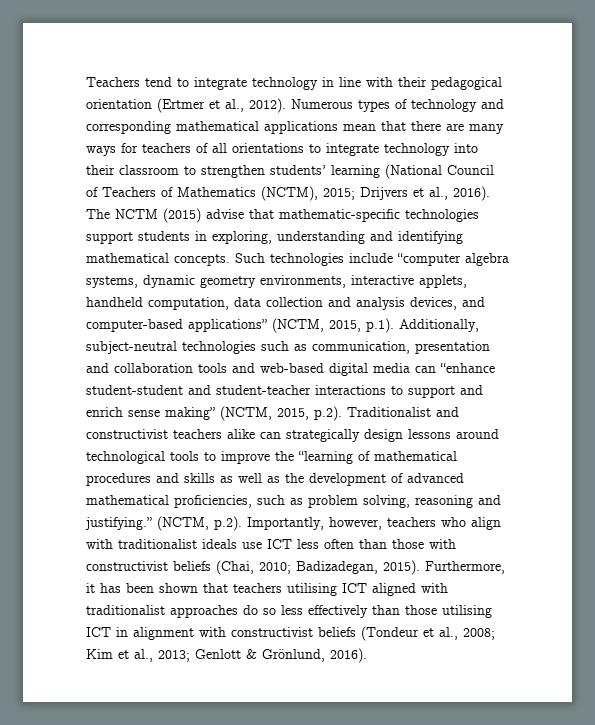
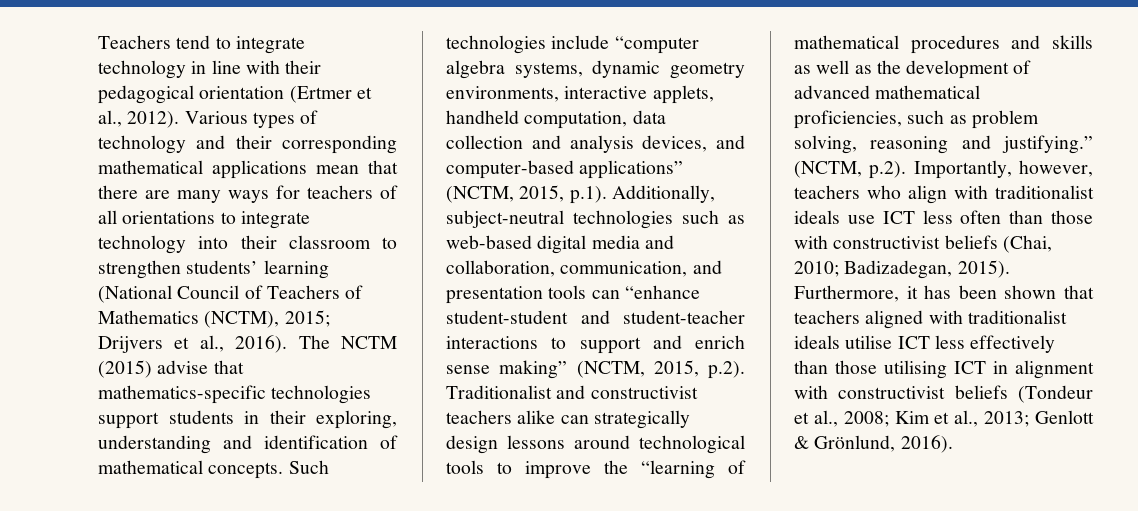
[291,99,353,109] Numerous -> [184,111,248,124] Various
(504, 104) none -> [235,135,272,149] their
[279,209,400,222] mathematic-specific -> [98,385,266,404] mathematics-specific
(207, 236) none -> [269,410,306,424] their
[398,231,463,244] identifying -> [264,435,398,449] identification of
[312,341,490,354] [86,363,410,376] communication, presentation and collaboration tools and web-based digital media -> [446,235,674,254] [446,260,722,277] [446,285,587,304] web-based digital media and collaboration, communication, and presentation tools
[287,583,367,596] utilising ICT -> (860, 317) none
[170,605,276,618] approaches do so -> [794,335,930,349] ideals utilise ICT

